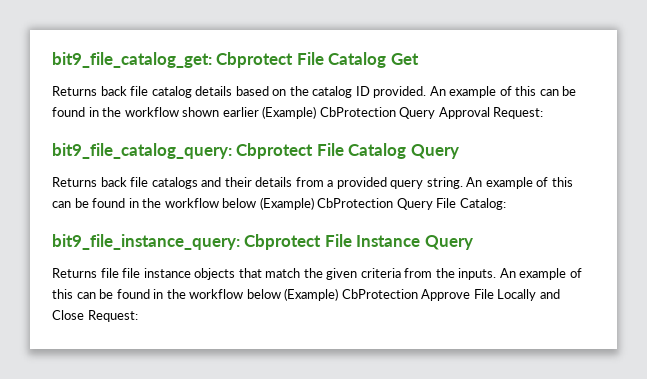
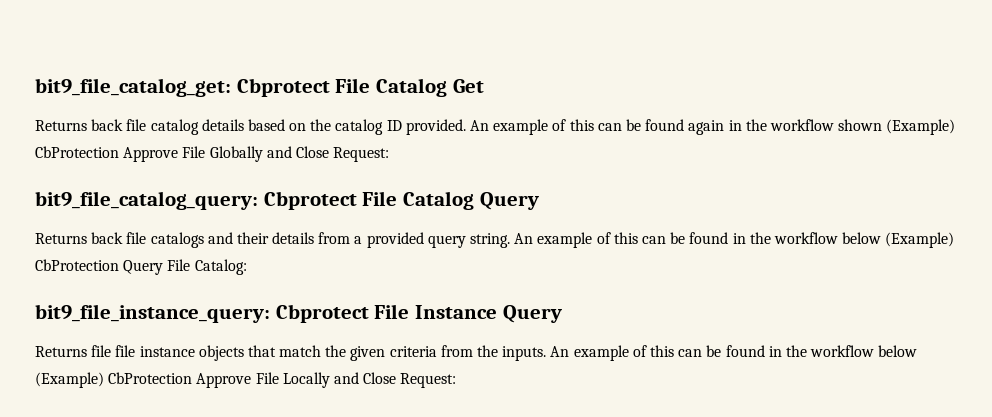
(85, 112) none -> [688,120,725,135] again
[222,106,490,119] earlier (Example) CbProtection Query Approval -> [886,119,956,135] [35,146,329,162] (Example) CbProtection Approve File Globally and Close

